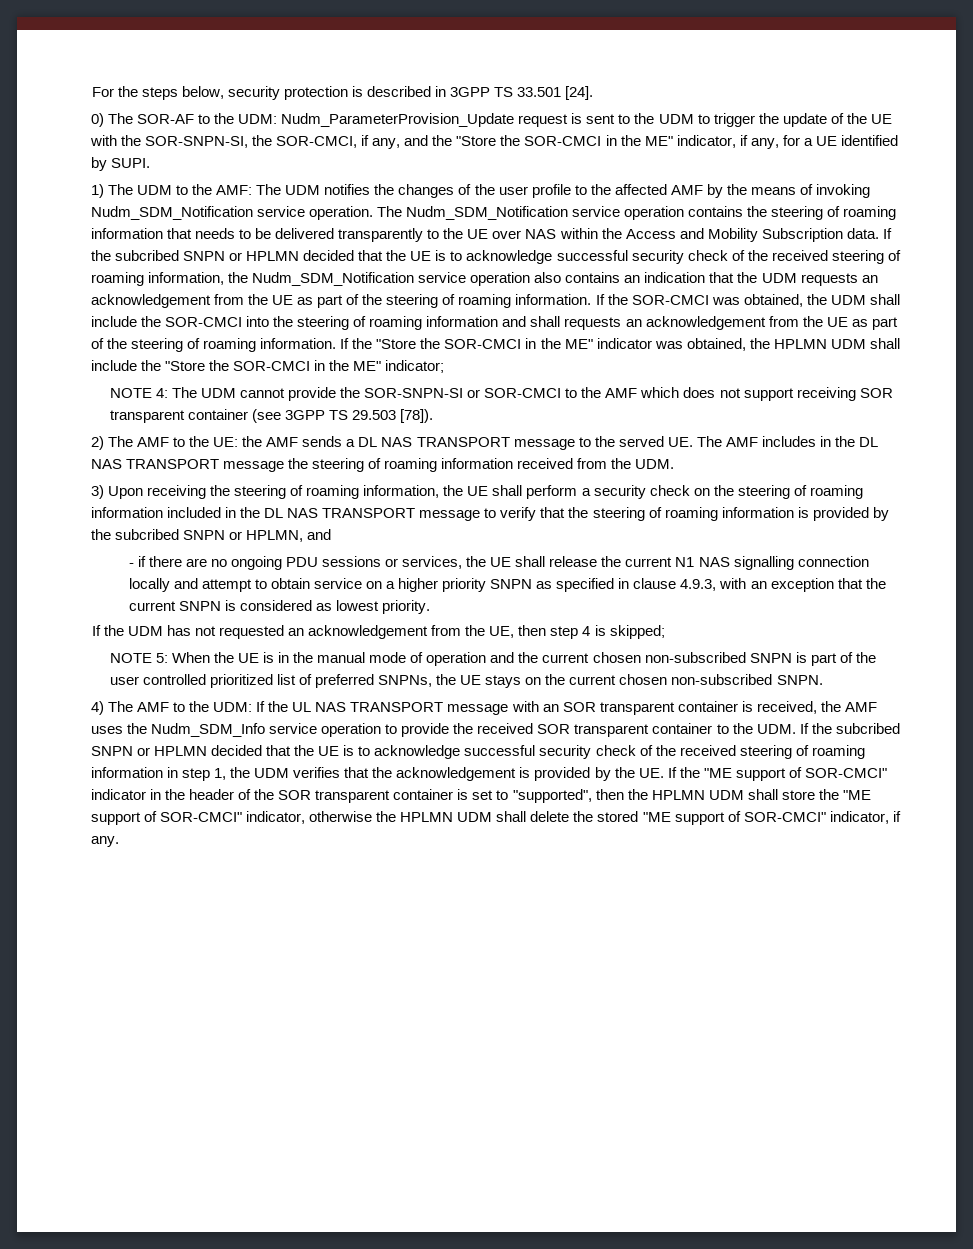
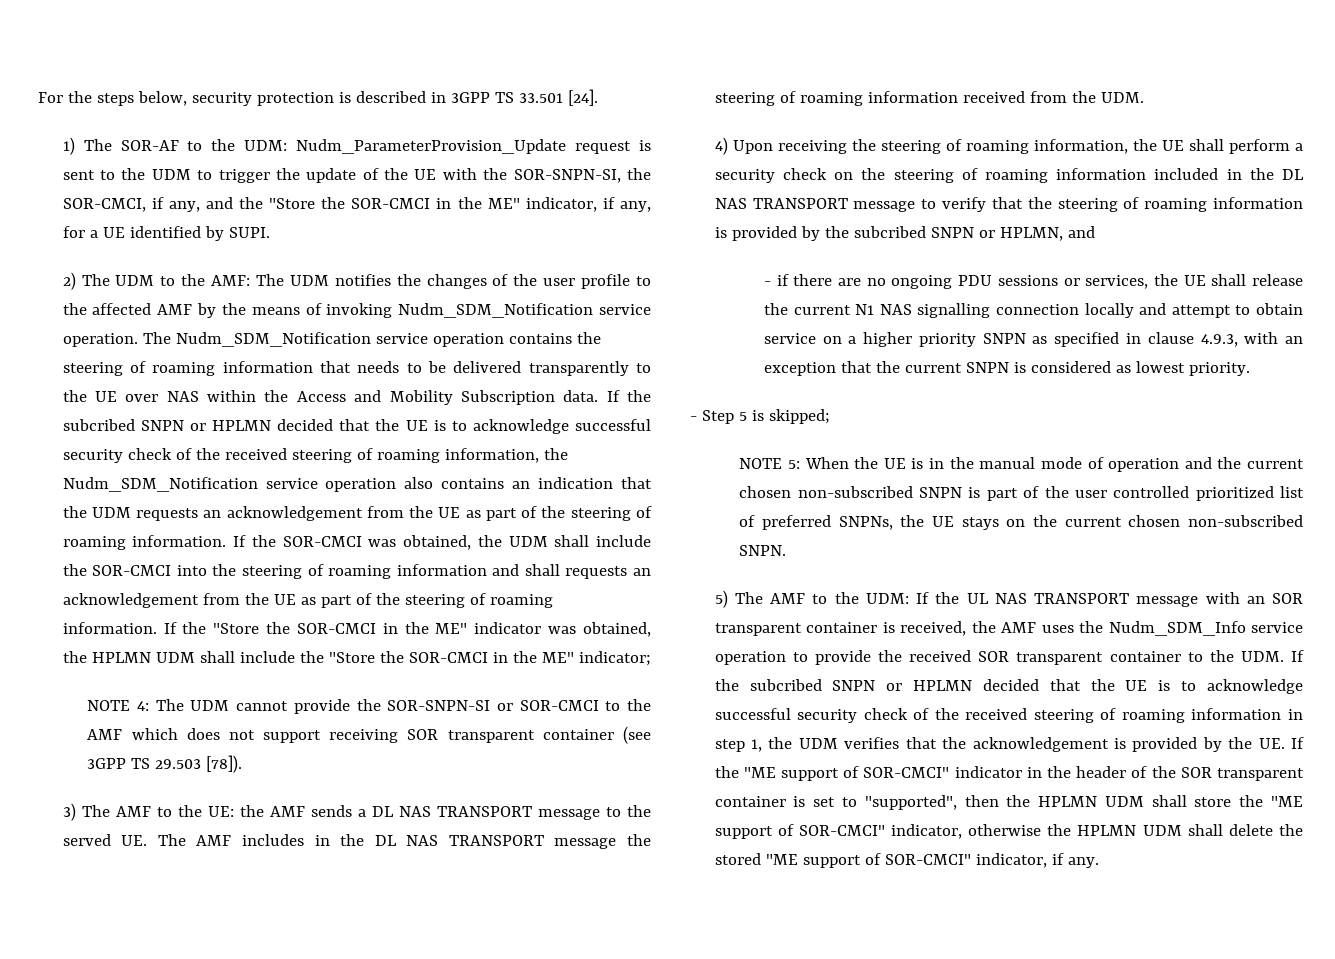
[90,113,104,127] 0) -> [62,137,75,155] 1)
[90,184,104,198] 1) -> [62,272,76,290] 2)
[90,436,104,450] 2) -> [62,803,76,821] 3)
[90,485,104,499] 3) -> [714,137,728,155] 4)
[91,625,591,639] If the UDM has not requested an acknowledgement from the UE, then step 4 -> [690,410,747,424] - Step 5
[90,701,104,715] 4) -> [714,590,728,608] 5)

